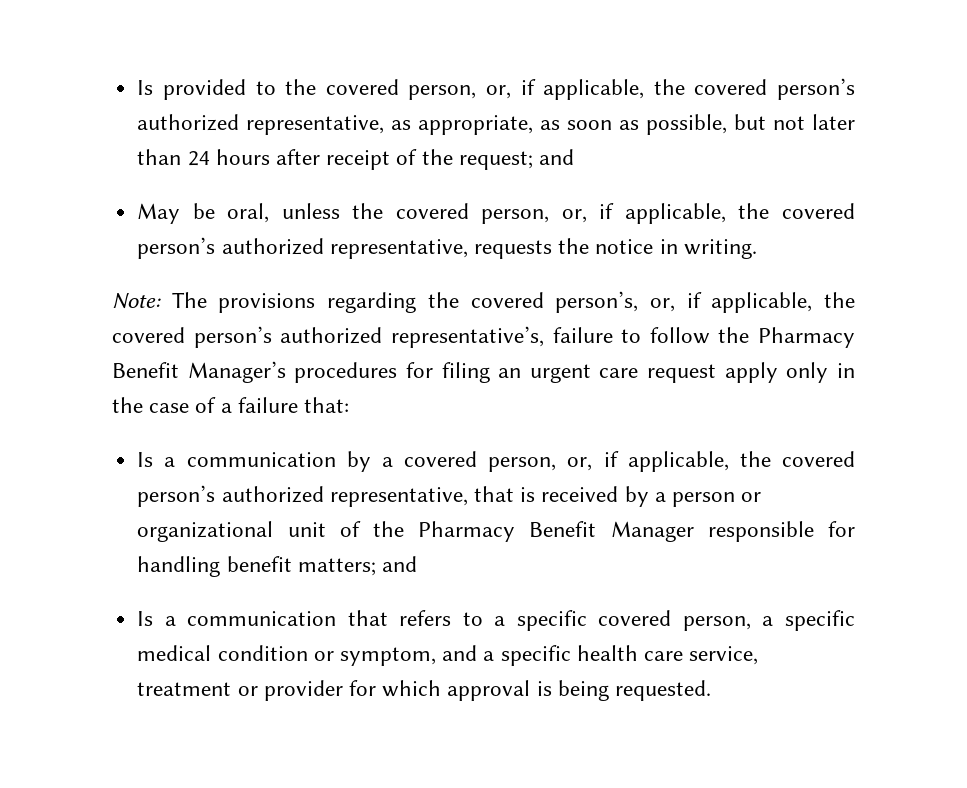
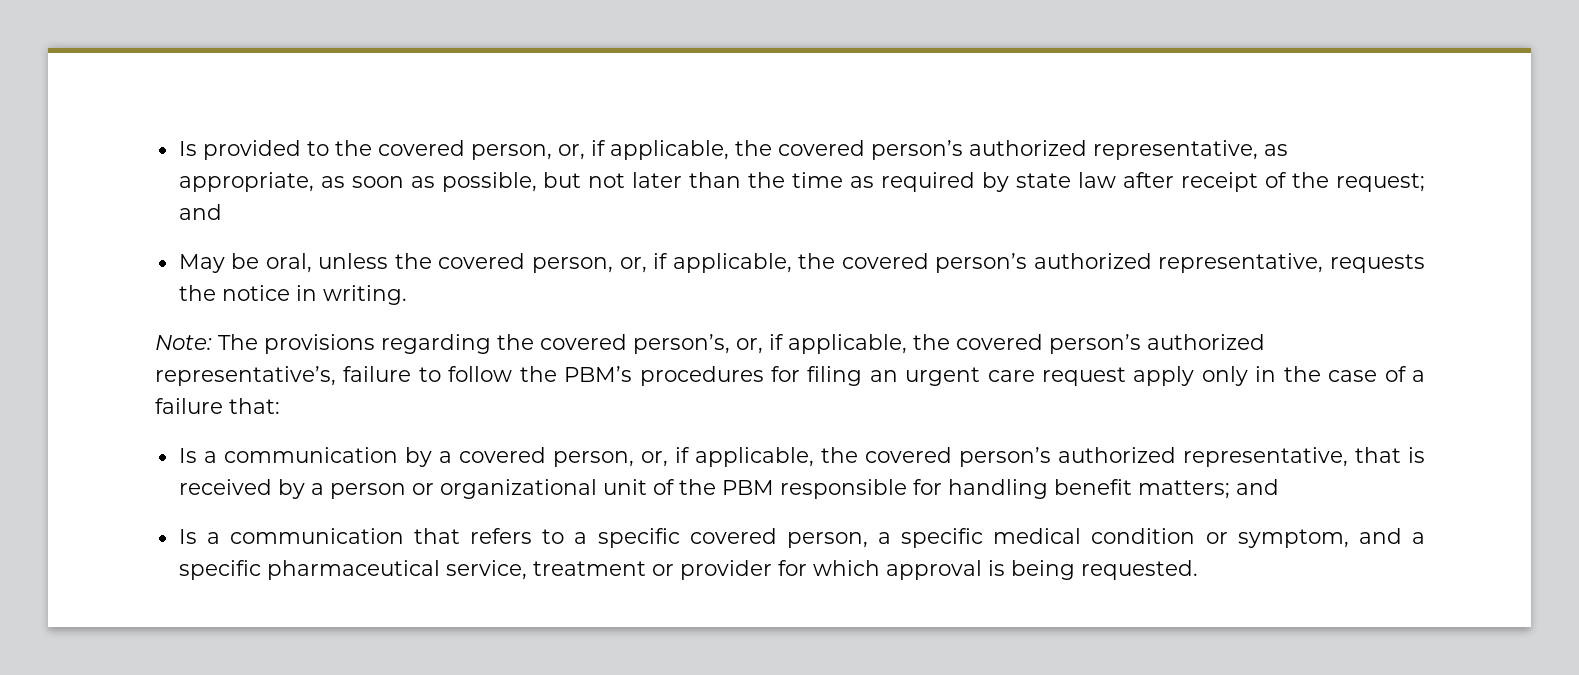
[187,149,270,166] 24 hours -> [748,172,1117,192] the time as required by state law
[758,327,855,348] [112,361,286,383] Pharmacy Benefit Manager’s -> [564,366,633,382] PBM’s
[418,521,694,542] Pharmacy Benefit Manager -> [721,480,774,495] PBM
[576,645,683,661] health care -> [266,560,440,580] pharmaceutical

